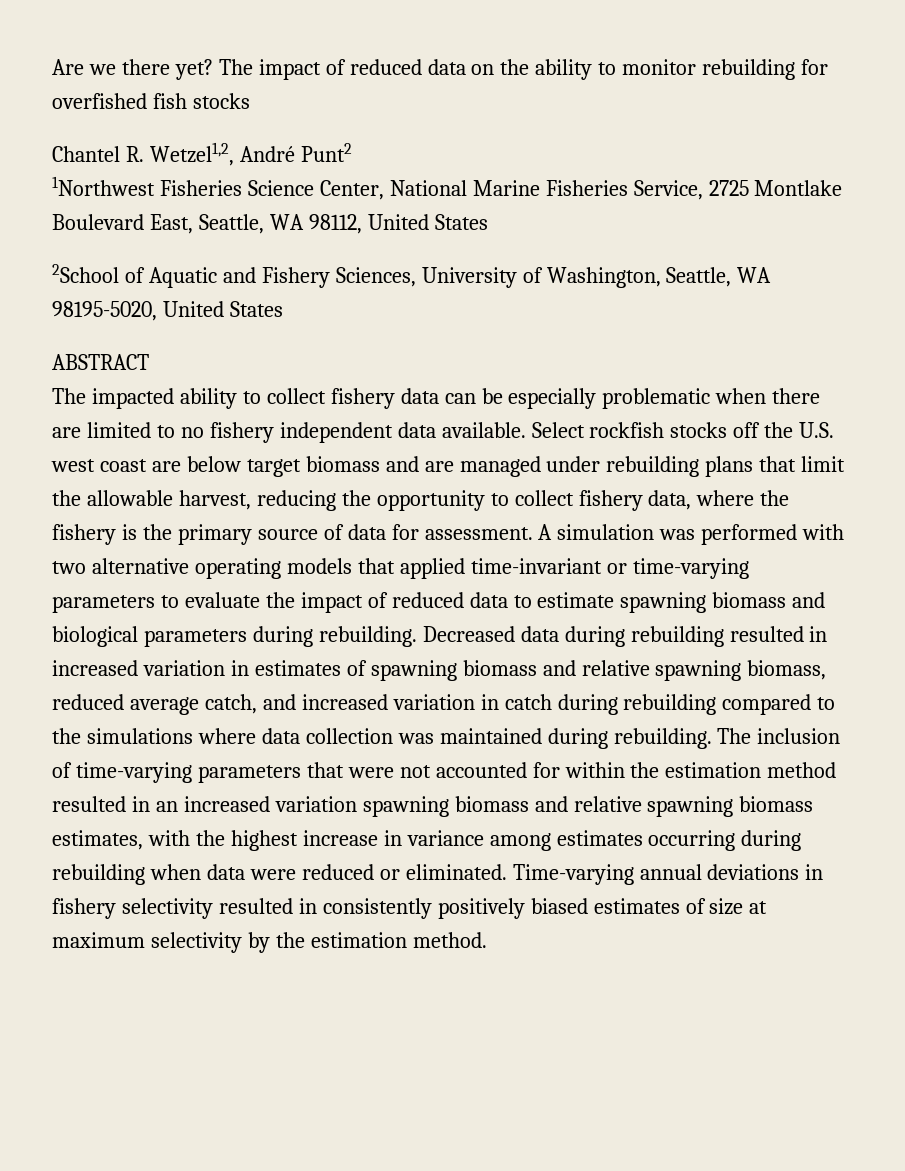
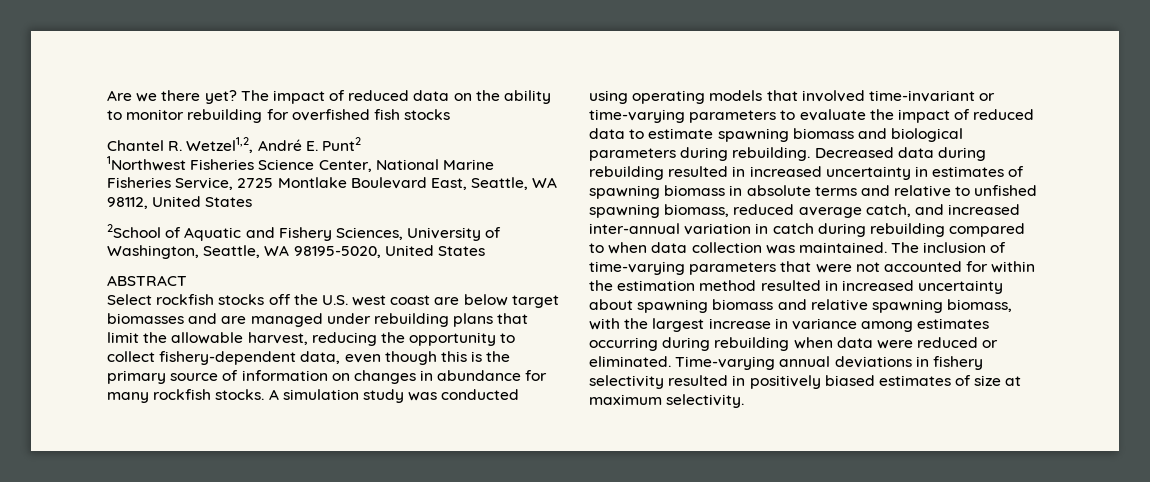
(295, 154) none -> [305,141,318,151] E.
[52,388,821,409] [52,422,526,443] The impacted ability to collect fishery data can be especially problematic when there are limited to no fishery independent data available. -> (187, 280) none
[305,456,380,472] biomass -> [107,313,184,324] biomasses
[578,490,790,511] [52,524,116,545] fishery data, where the fishery -> [159,351,467,365] fishery-dependent data, even though this
[347,524,845,545] [52,558,189,574] data for assessment. A simulation was performed with two alternative -> [241,370,548,384] [107,389,520,403] [589,90,628,104] information on changes in abundance for many rockfish stocks. A simulation study was conducted using
[399,558,465,579] applied -> [801,90,865,102] involved
[142,660,225,676] variation -> [825,166,911,180] uncertainty
[542,660,650,676] and relative -> [729,185,1038,197] in absolute terms and relative to unfished
(388, 702) none -> [589,223,680,234] inter-annual
[52,728,712,749] the simulations where data collection was maintained during rebuilding. -> [608,242,887,254] when data collection was maintained.
[155,796,814,817] [52,830,143,850] an increased variation spawning biomass and relative spawning biomass estimates, -> [841,280,1004,294] [589,299,1013,313] increased uncertainty about spawning biomass and relative spawning biomass,
[230,830,298,851] highest -> [652,318,705,332] largest
[322,898,432,919] consistently -> (746, 380) none
[150,932,487,953] selectivity by the estimation method. -> [666,394,745,408] selectivity.

